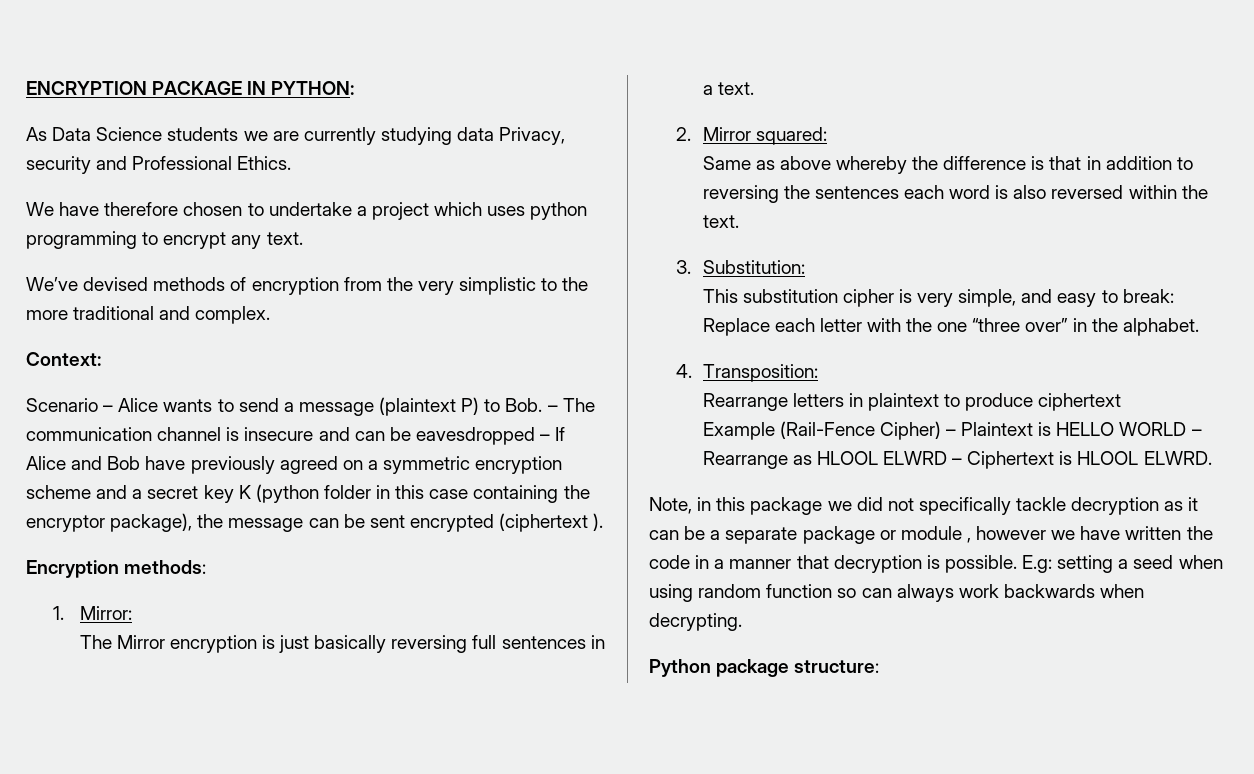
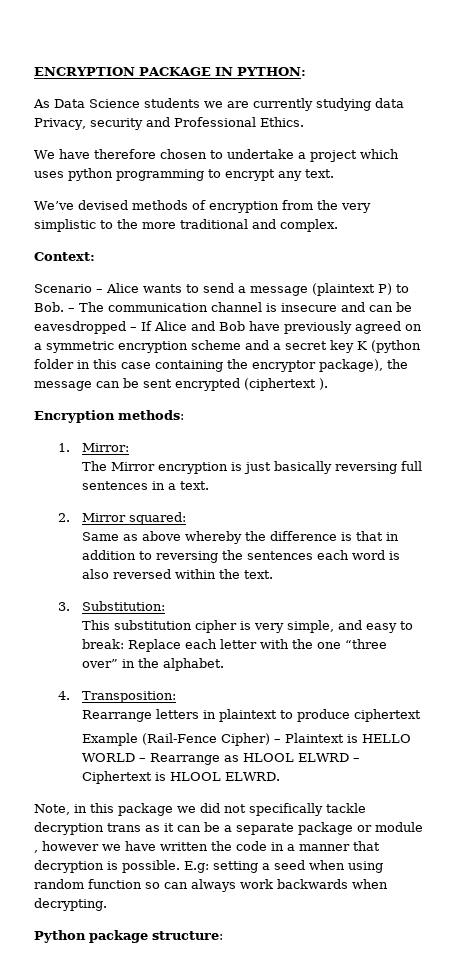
(1160, 506) none -> [107,823,141,832] trans

